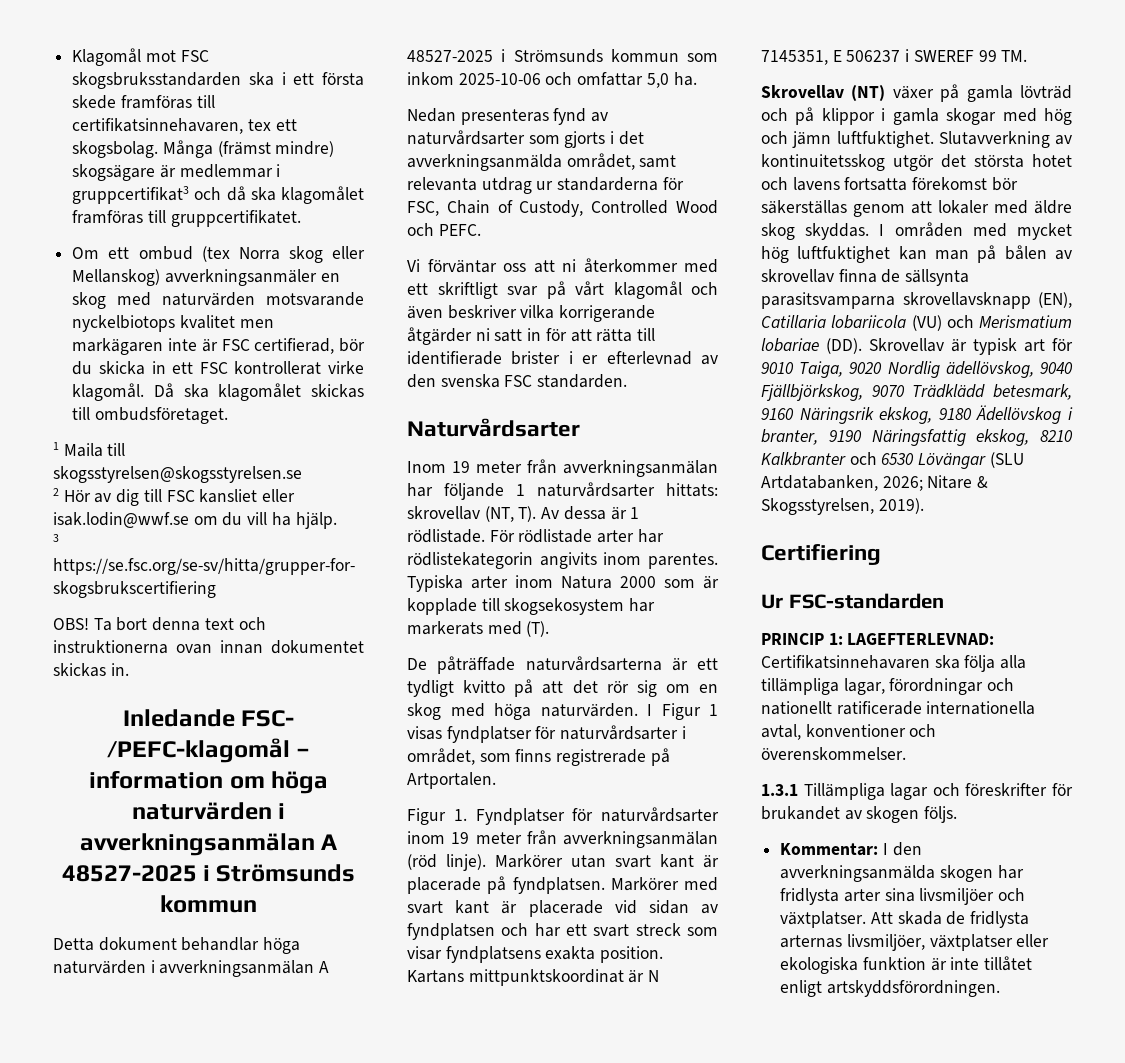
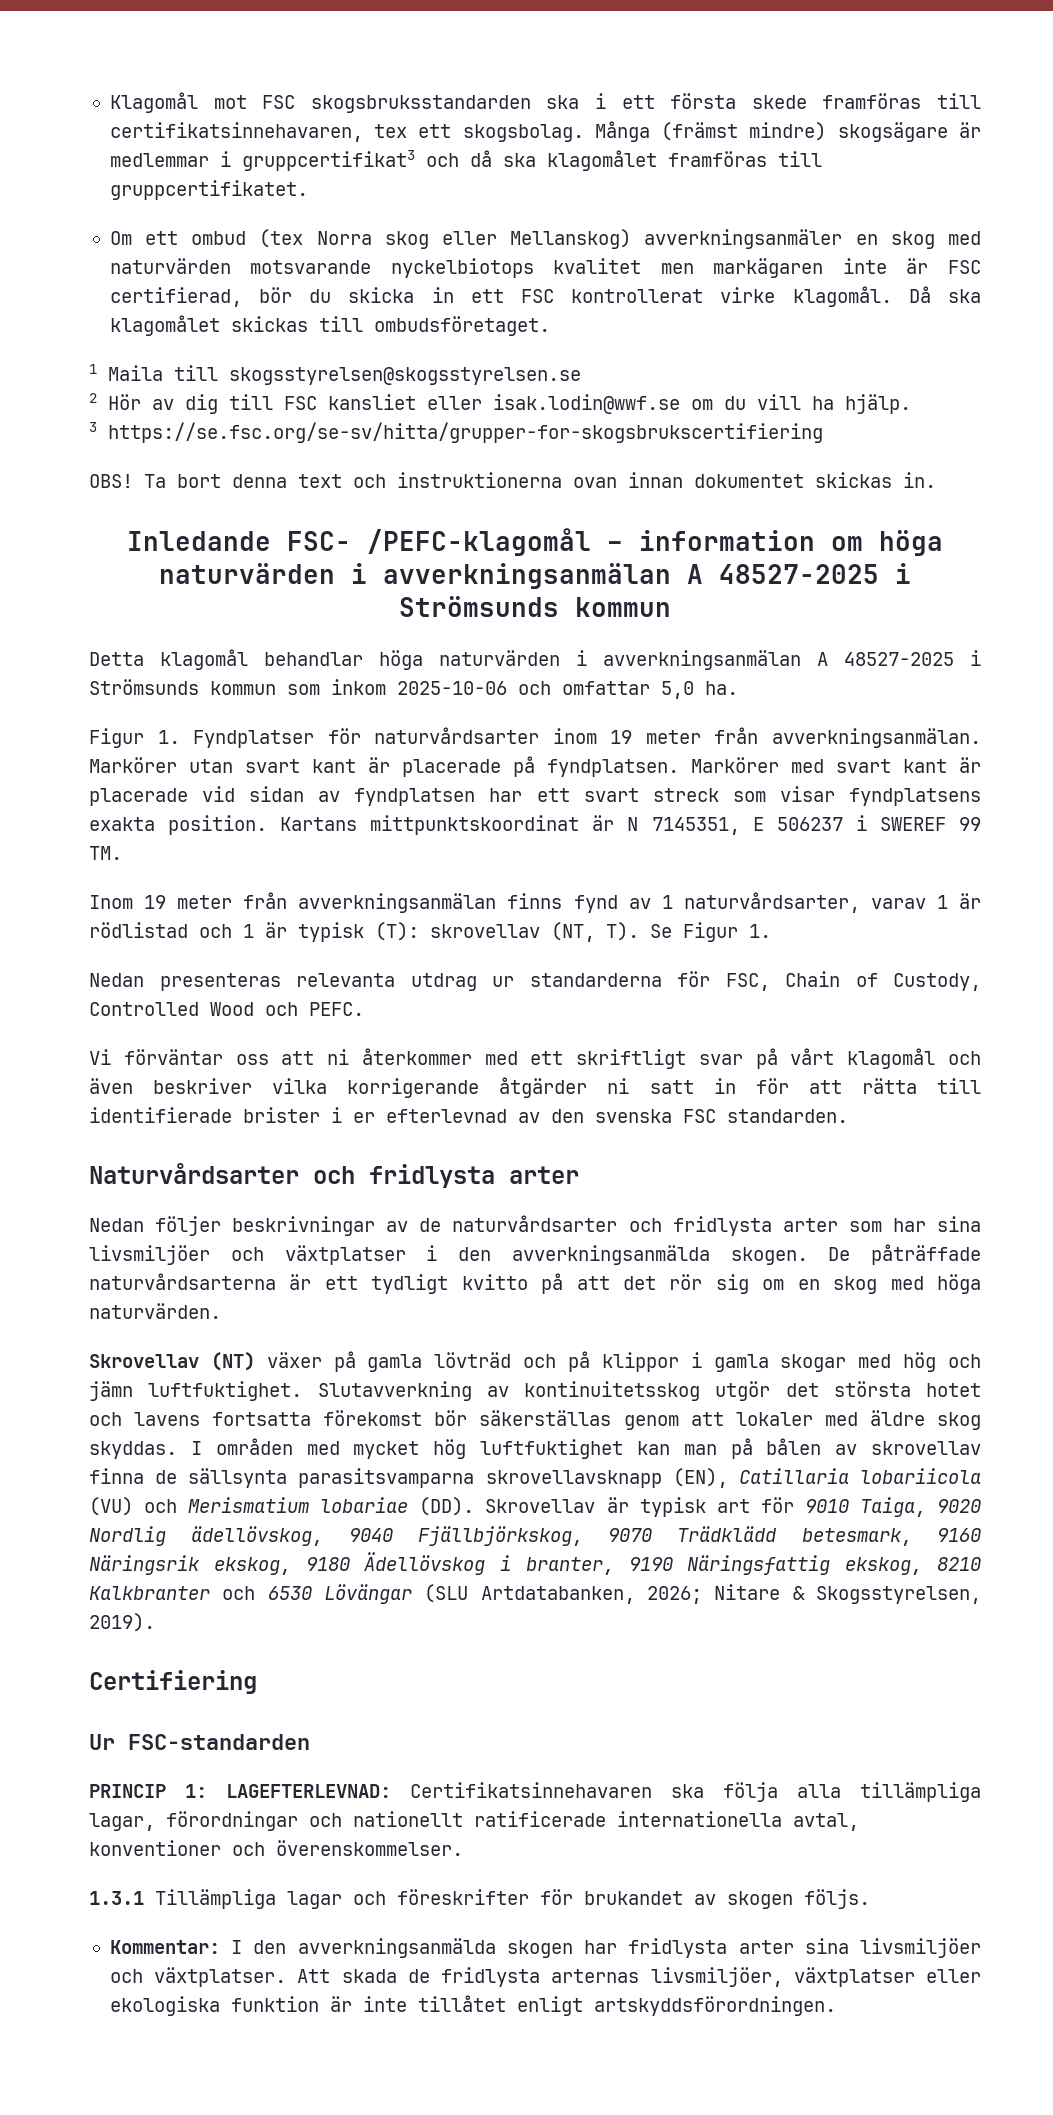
[98,937,177,951] dokument -> [160,649,248,670] klagomål
[407,108,609,125] [407,130,644,148] [407,153,677,171] Nedan presenteras fynd av naturvårdsarter som gjorts i det avverkningsanmälda området, samt -> [89,727,981,748] [89,756,981,777] [89,786,981,806] [89,815,982,835] [89,846,122,860] [89,892,982,913] [89,922,771,942] [89,973,281,991] Figur 1. Fyndplatser för naturvårdsarter inom 19 meter från avverkningsanmälan. Markörer utan svart kant är placerade på fyndplatsen. Markörer med svart kant är placerade vid sidan av fyndplatsen har ett svart streck som visar fyndplatsens exakta position. Kartans mittpunktskoordinat är N 7145351, E 506237 i SWEREF 99 TM. // Inom 19 meter från avverkningsanmälan finns fynd av 1 naturvårdsarter, varav 1 är rödlistad och 1 är typisk (T): skrovellav (NT, T). Se Figur 1. // Nedan presenteras
[407,459,718,477] [407,482,718,500] [407,506,640,522] [407,529,664,543] [407,552,718,569] [407,575,719,592] [407,598,656,615] [407,621,550,637] // Inom 19 meter från avverkningsanmälan har följande 1 naturvårdsarter hittats: skrovellav (NT, T). Av dessa är 1 rödlistade. För rödlistade arter har rödlistekategorin angivits inom parentes. Typiska arter inom Natura 2000 som är kopplade till skogsekosystem har markerats med (T). // -> [313,1164,579,1188] [89,1215,982,1236] [89,1245,808,1265] och fridlysta arter // Nedan följer beskrivningar av de naturvårdsarter och fridlysta arter som har sina livsmiljöer och växtplatser i den avverkningsanmälda skogen.
[647,703,718,720] [407,725,686,743] [407,748,670,766] [407,772,496,789] [407,807,719,825] [407,830,718,848] [407,854,719,871] [407,876,718,894] [407,900,718,917] [407,923,718,940] [407,946,664,963] [407,969,660,986] [761,49,1028,65] I Figur 1 visas fyndplatser för naturvårdsarter i området, som finns registrerade på Artportalen. // Figur 1. Fyndplatser för naturvårdsarter inom 19 meter från avverkningsanmälan (röd linje). Markörer utan svart kant är placerade på fyndplatsen. Markörer med svart kant är placerade vid sidan av fyndplatsen och har ett svart streck som visar fyndplatsens exakta position. Kartans mittpunktskoordinat är N 7145351, E 506237 i SWEREF 99 TM. -> (221, 1311) none

